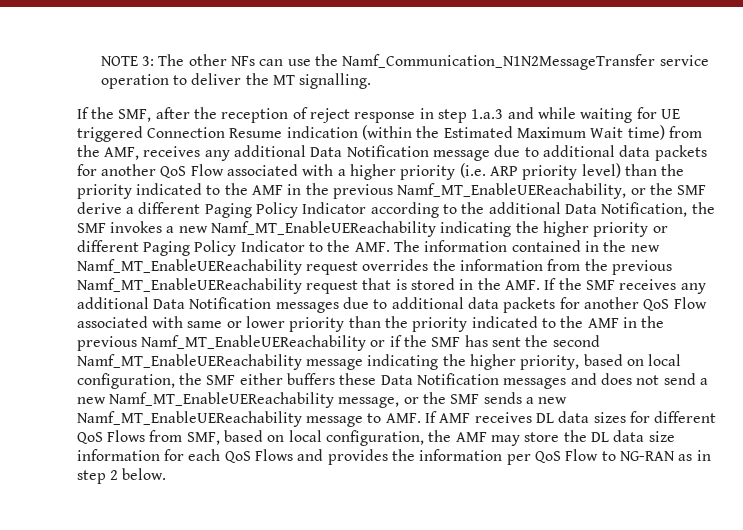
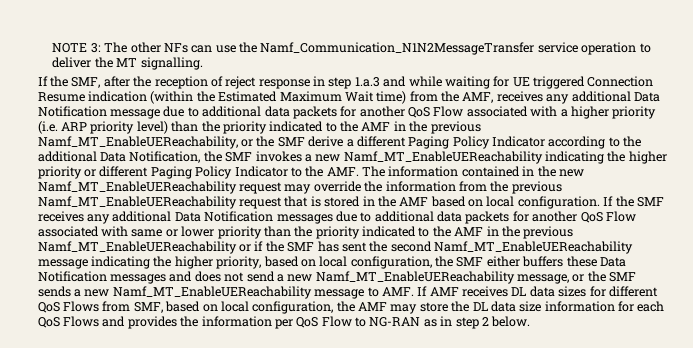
[362,259,429,271] overrides -> [284,181,361,194] may override
[505,280,541,290] AMF. -> [399,196,600,209] AMF based on local configuration.

